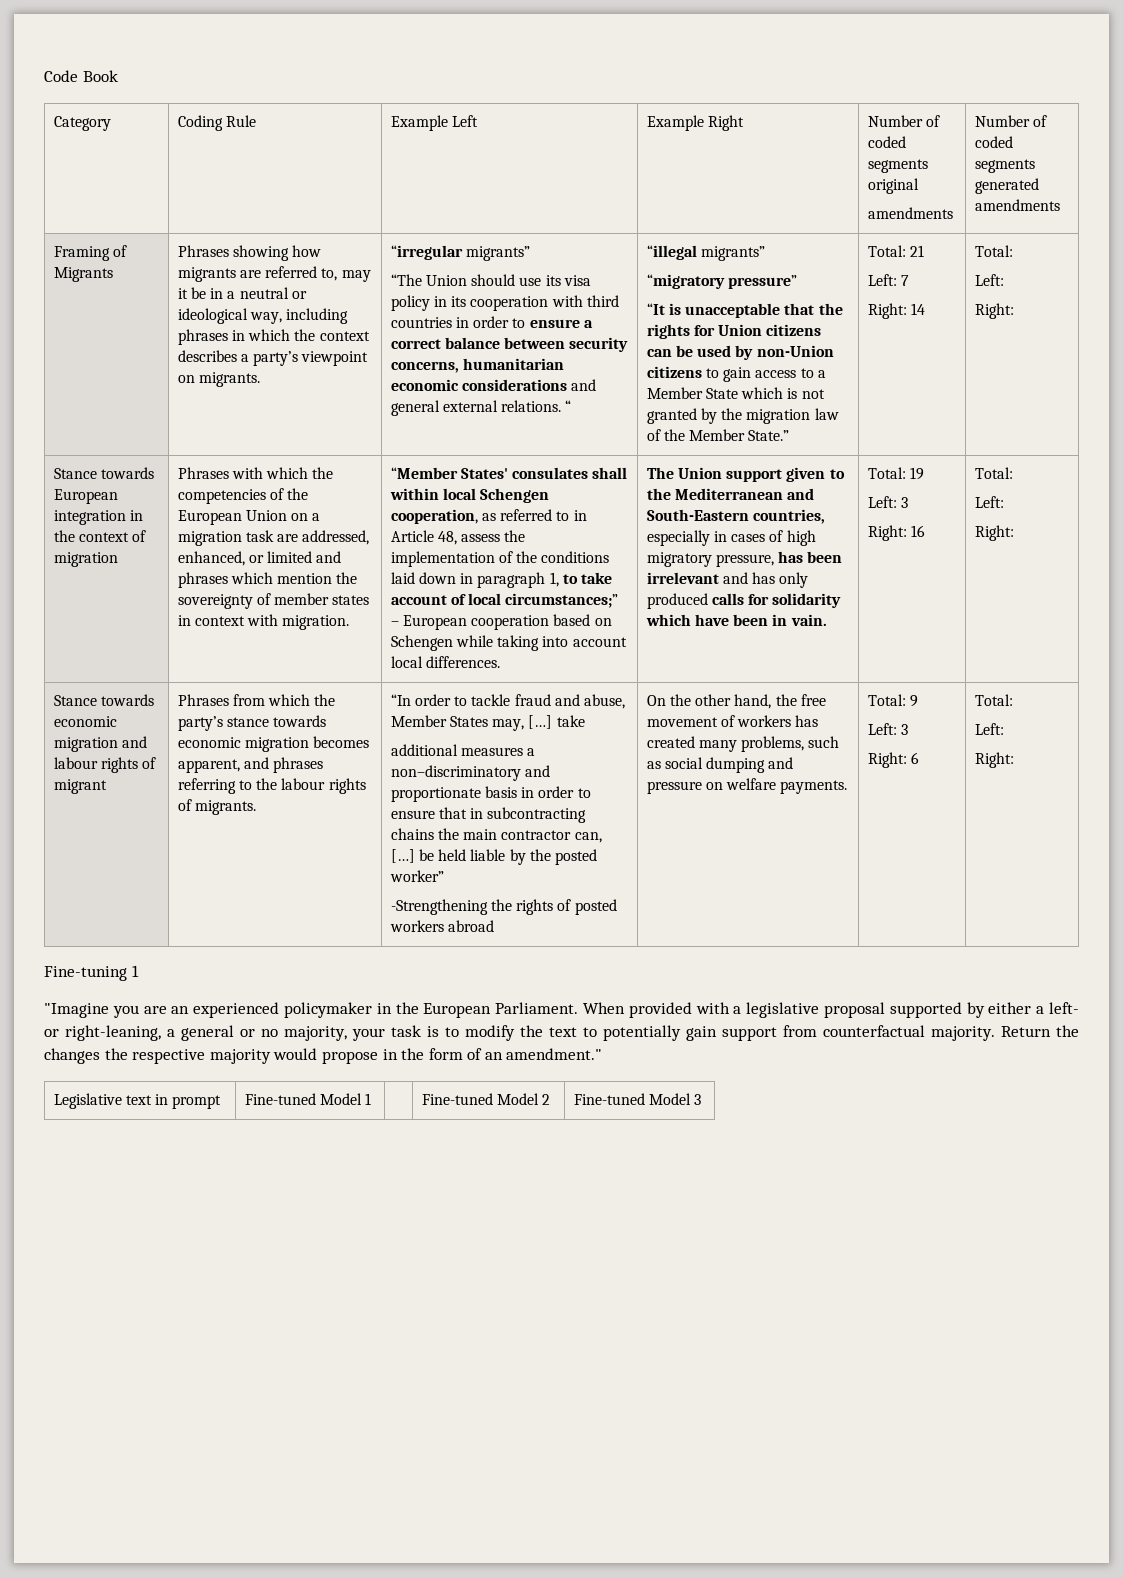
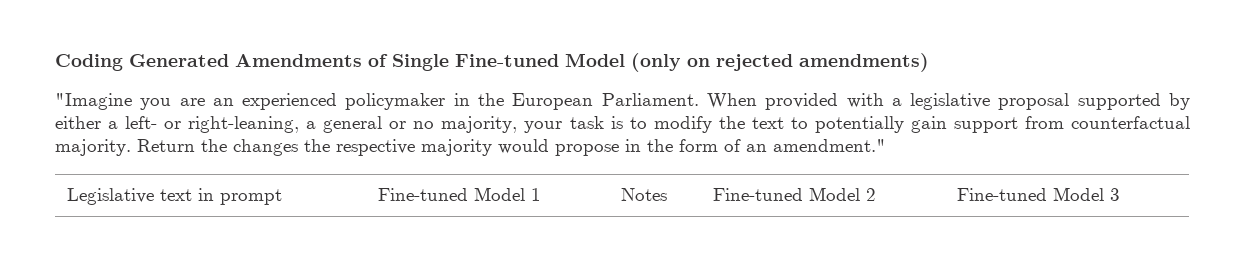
[44,70,118,82] [53,116,111,131] [177,115,257,131] [390,115,479,131] [646,115,745,131] [867,115,941,127] [867,136,906,148] [867,159,928,173] [867,178,919,194] [867,207,953,219] [974,115,1048,127] [974,136,1013,148] [974,159,1035,173] [974,178,1039,194] [974,199,1060,211] [53,245,128,261] [53,267,113,282] [177,245,322,261] [177,266,371,282] [177,287,307,299] [177,308,349,324] [177,329,370,345] [177,350,369,366] [177,372,261,387] [390,245,531,261] [390,274,591,286] [390,295,619,311] [390,316,593,328] [390,337,629,352] [390,358,565,373] [390,379,597,391] [390,400,572,416] [646,245,766,261] [646,274,798,289] [646,303,843,318] [646,324,822,339] [646,345,834,360] [646,366,826,382] [646,387,825,399] [646,408,839,424] [646,429,790,441] [867,245,925,257] [867,274,910,286] [867,303,926,319] [974,245,1013,257] [974,274,1004,286] [974,303,1014,319] [53,467,155,479] [53,489,118,504] [53,510,144,525] [53,530,147,542] [53,552,118,567] [177,467,334,479] [177,488,309,504] [177,510,321,525] [177,530,370,546] [177,551,342,566] [177,572,358,588] [177,593,370,609] [177,614,350,630] [390,467,628,479] [389,488,550,503] [390,509,587,524] [390,530,526,545] [390,551,610,567] [390,572,612,588] [390,593,619,608] [390,614,612,630] [390,635,627,651] [390,656,501,668] [646,467,845,482] [646,488,815,500] [646,509,826,524] [646,530,816,546] [646,551,843,567] [646,572,809,588] [646,593,842,609] [645,614,827,626] [867,467,925,480] [867,496,909,508] [867,525,926,541] [974,467,1013,479] [974,496,1004,508] [974,525,1014,541] [53,694,155,706] [53,716,117,727] [53,736,148,752] [53,757,157,773] [53,779,107,794] [177,694,336,706] [177,715,327,731] [177,736,370,752] [177,757,324,773] [177,778,366,794] [177,799,257,815] [390,694,625,709] [390,715,585,731] [390,744,536,756] [390,765,551,781] [390,786,591,802] [390,807,587,823] [390,828,602,843] [390,849,597,865] [389,870,444,882] [390,899,617,915] [389,920,495,932] [646,694,826,709] [646,715,819,727] [646,736,840,752] [646,757,794,773] [646,778,848,794] [867,694,919,707] [867,723,909,735] [867,752,920,768] [974,694,1013,706] [974,723,1004,735] [974,752,1014,768] [44,965,139,981] Code Book // Category | Coding Rule | Example Left | Example Right | Number of coded segments original // amendments | Number of coded segments generated amendments // Framing of Migrants | Phrases showing how migrants are referred to, may it be in a neutral or ideological way, including phrases in which the context describes a party’s viewpoint on migrants. | “irregular migrants” // “The Union should use its visa policy in its cooperation with third countries in order to ensure a correct balance between security concerns, humanitarian economic considerations and general external relations. “ | “illegal migrants” // “migratory pressure” // “It is unacceptable that the rights for Union citizens can be used by non-Union citizens to gain access to a Member State which is not granted by the migration law of the Member State.” | Total: 21 // Left: 7 // Right: 14 | Total: // Left: // Right: // Stance towards European integration in the context of migration | Phrases with which the competencies of the European Union on a migration task are addressed, enhanced, or limited and phrases which mention the sovereignty of member states in context with migration. | “Member States' consulates shall within local Schengen cooperation, as referred to in Article 48, assess the implementation of the conditions laid down in paragraph 1, to take account of local circumstances;” – European cooperation based on Schengen while taking into account local differences. | The Union support given to the Mediterranean and South-Eastern countries, especially in cases of high migratory pressure, has been irrelevant and has only produced calls for solidarity which have been in vain. | Total: 19 // Left: 3 // Right: 16 | Total: // Left: // Right: // Stance towards economic migration and labour rights of migrant | Phrases from which the party’s stance towards economic migration becomes apparent, and phrases referring to the labour rights of migrants. | “In order to tackle fraud and abuse, Member States may, […] take // additional measures a non–discriminatory and proportionate basis in order to ensure that in subcontracting chains the main contractor can, […] be held liable by the posted worker” // -Strengthening the rights of posted workers abroad | On the other hand, the free movement of workers has created many problems, such as social dumping and pressure on welfare payments. | Total: 9 // Left: 3 // Right: 6 | Total: // Left: // Right: // Fine-tuning 1 -> [55,53,929,72] Coding Generated Amendments of Single Fine-tuned Model (only on rejected amendments)
(372, 1099) none -> [621,188,668,201] Notes

